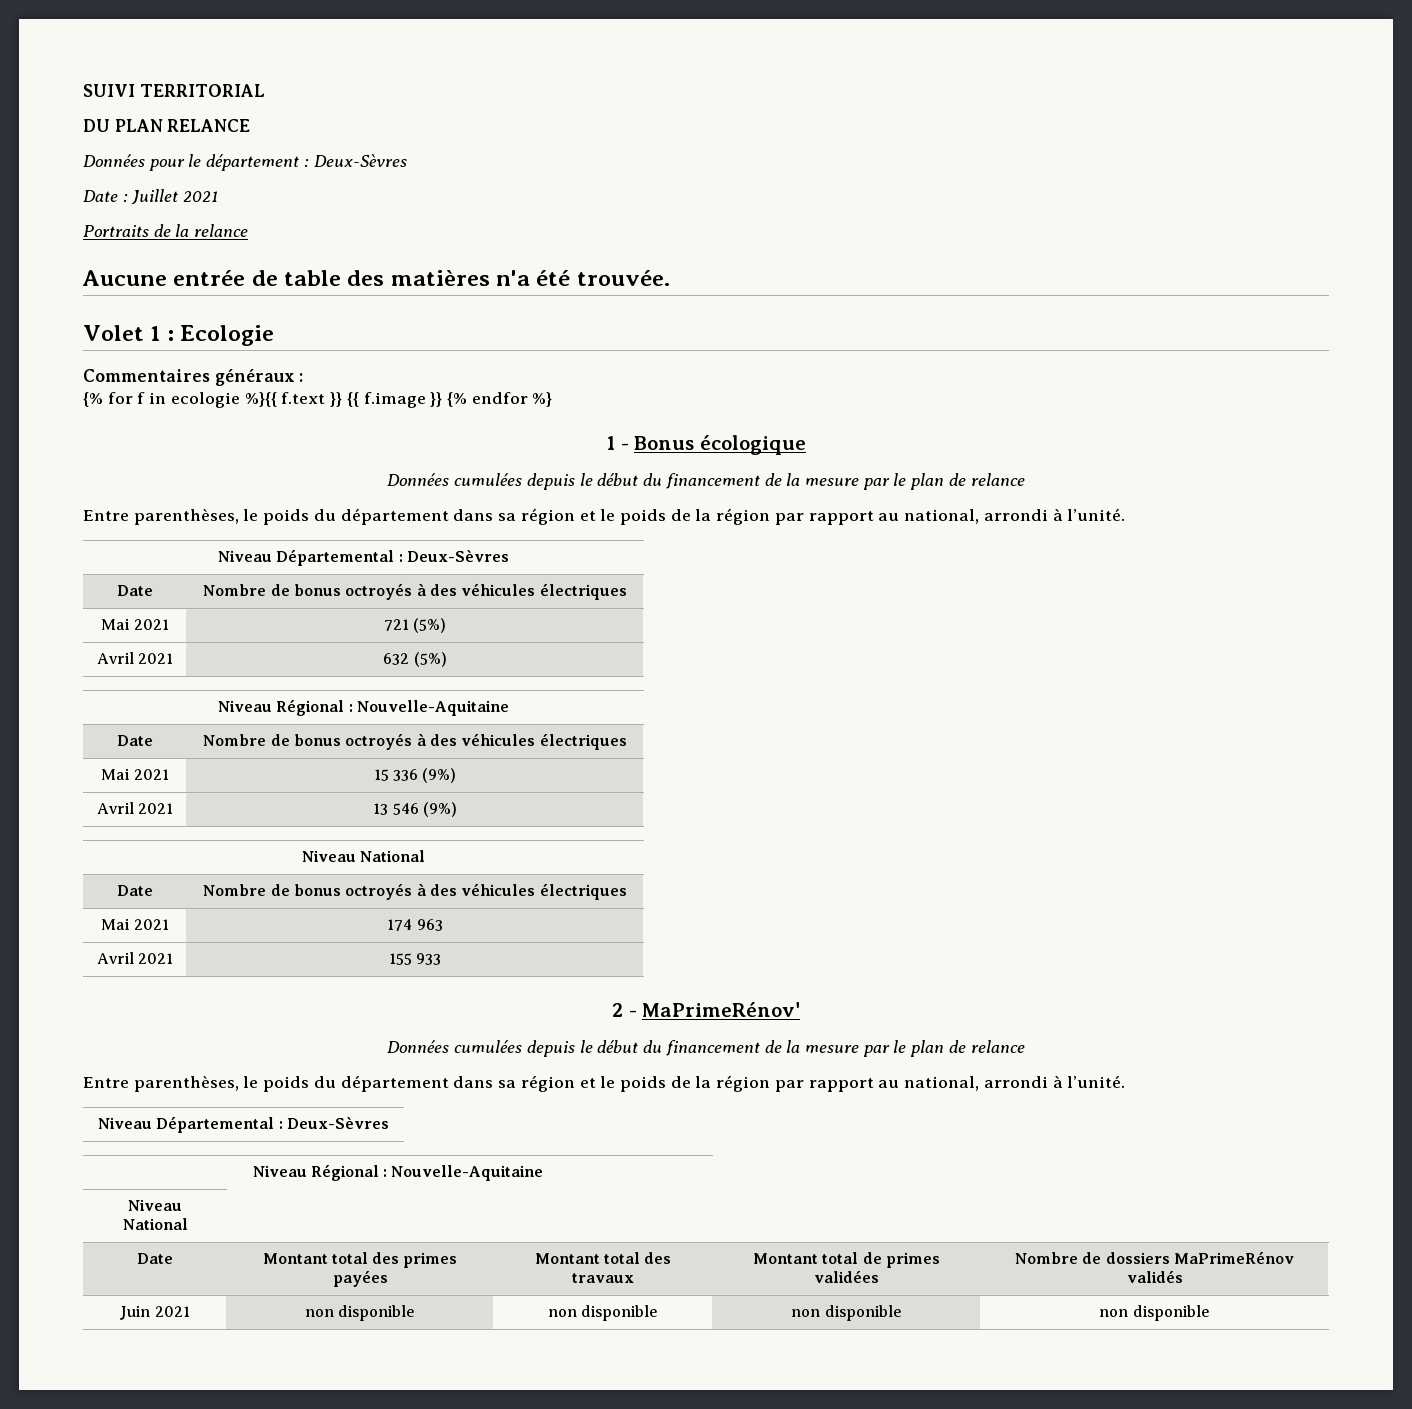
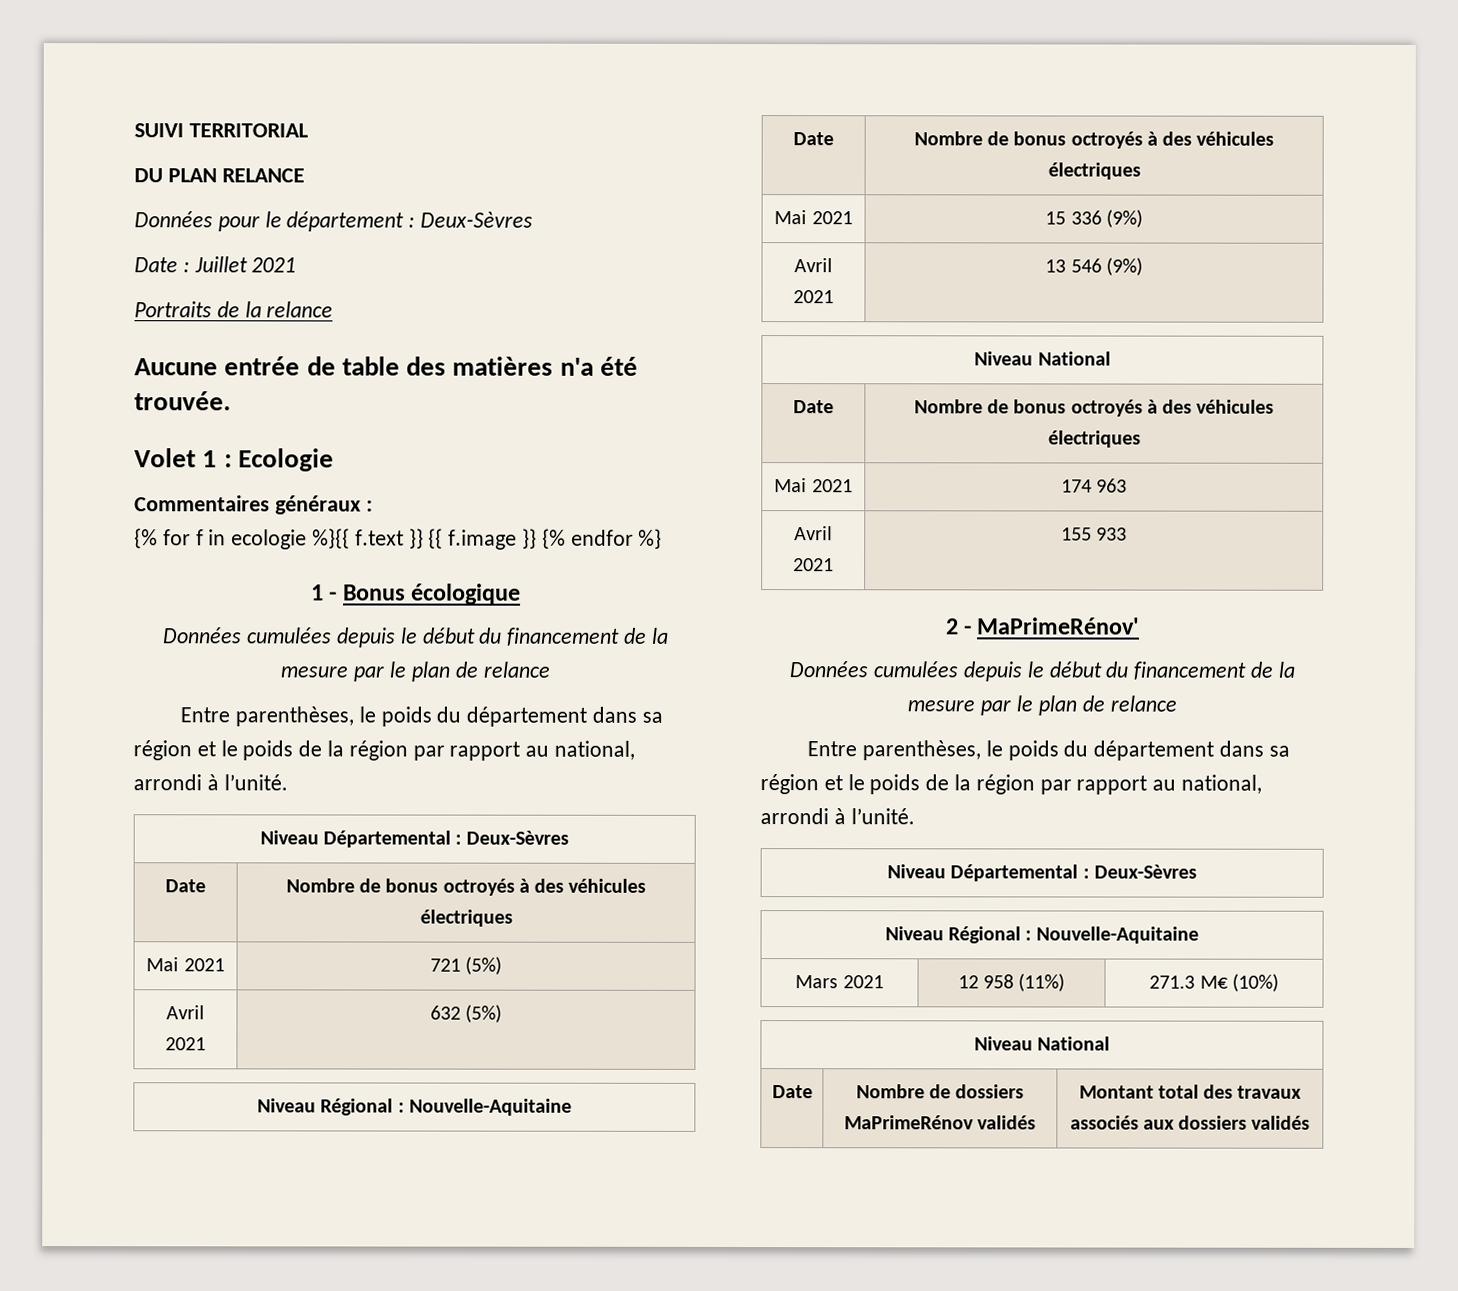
[128,1199,182,1211] [122,1218,188,1230] [137,1253,173,1264] [262,1252,458,1268] [332,1270,388,1287] [534,1252,672,1264] [572,1273,634,1283] [753,1252,940,1268] [814,1270,879,1283] Niveau National // Date | Montant total des primes payées | Montant total des travaux | Montant total de primes validées -> [795,975,884,989] [957,973,1066,992] [1149,973,1279,992] [973,1036,1111,1051] [771,1085,813,1099] Mars 2021 | 12 958 (11%) | 271.3 M€ (10%) // Niveau National // Date
[120,1305,190,1320] [304,1305,416,1321] [547,1305,659,1321] [791,1305,902,1321] [1099,1305,1210,1321] // Juin 2021 | non disponible | non disponible | non disponible | non disponible -> [1078,1084,1303,1099] [1069,1115,1311,1130] | Montant total des travaux associés aux dossiers validés

